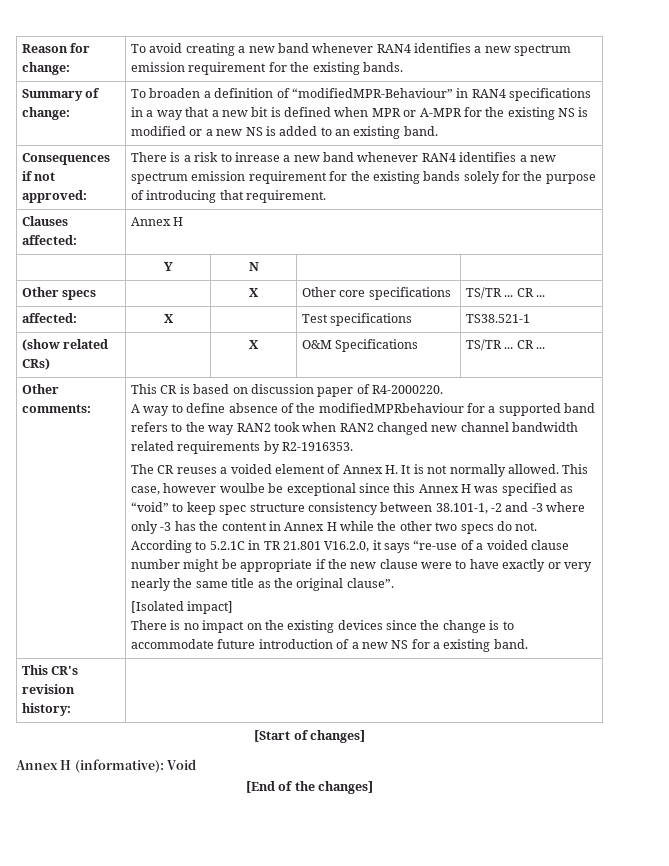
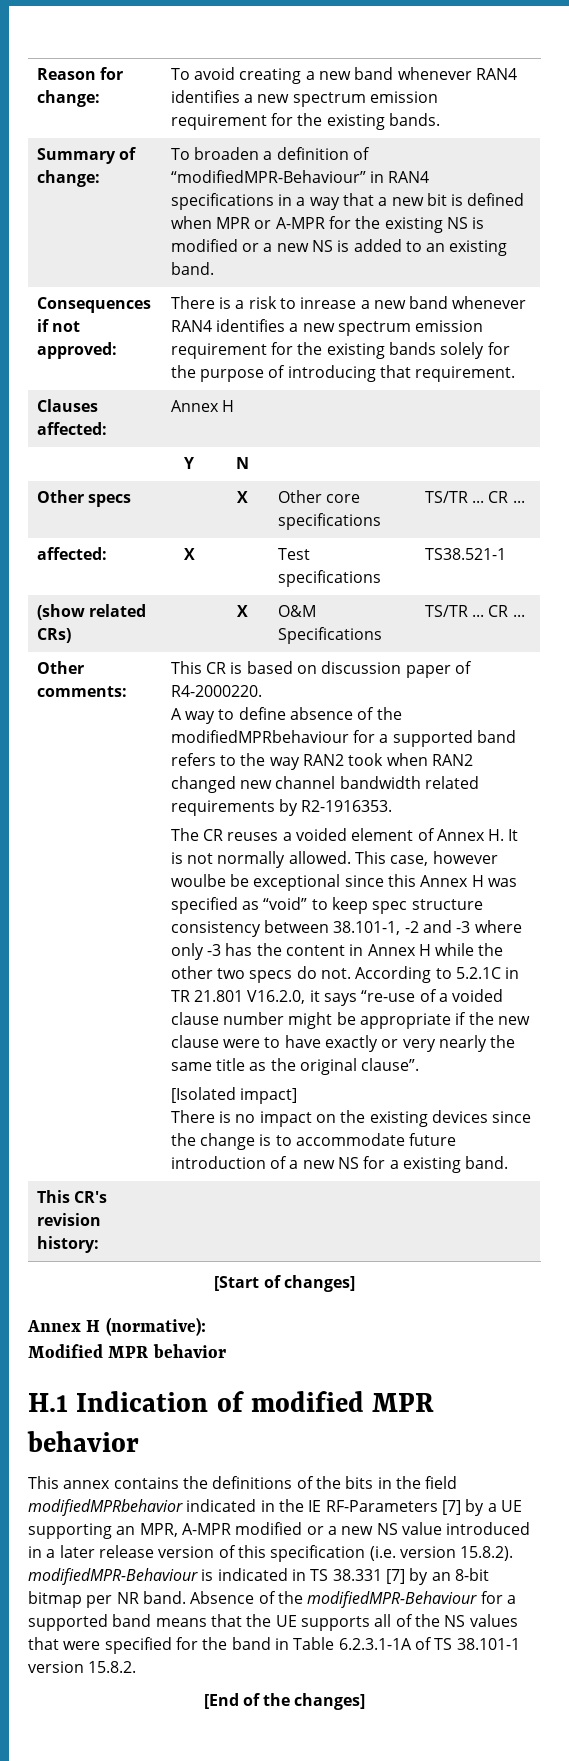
[74,759,197,773] (informative): Void -> [105,1317,206,1336] [28,1344,226,1358] [28,1391,435,1412] [27,1431,139,1452] [28,1476,458,1489] [28,1499,522,1516] [28,1522,531,1539] [28,1545,514,1562] [28,1568,489,1585] [28,1591,516,1608] [28,1614,518,1631] [28,1637,520,1654] [28,1661,137,1673] (normative): // Modified MPR behavior // H.1 Indication of modified MPR behavior // This annex contains the definitions of the bits in the field modifiedMPRbehavior indicated in the IE RF-Parameters [7] by a UE supporting an MPR, A-MPR modified or a new NS value introduced in a later release version of this specification (i.e. version 15.8.2). modifiedMPR-Behaviour is indicated in TS 38.331 [7] by an 8-bit bitmap per NR band. Absence of the modifiedMPR-Behaviour for a supported band means that the UE supports all of the NS values that were specified for the band in Table 6.2.3.1-1A of TS 38.101-1 version 15.8.2.

